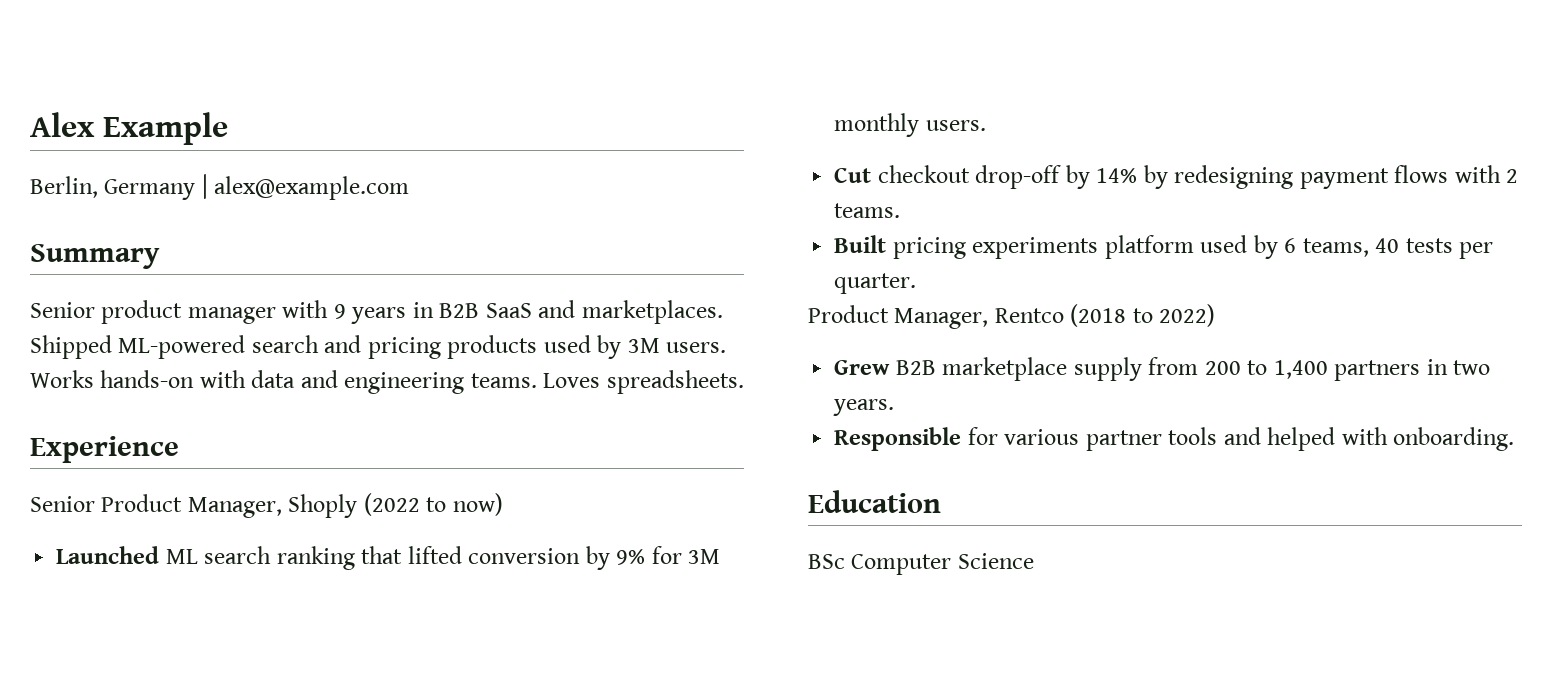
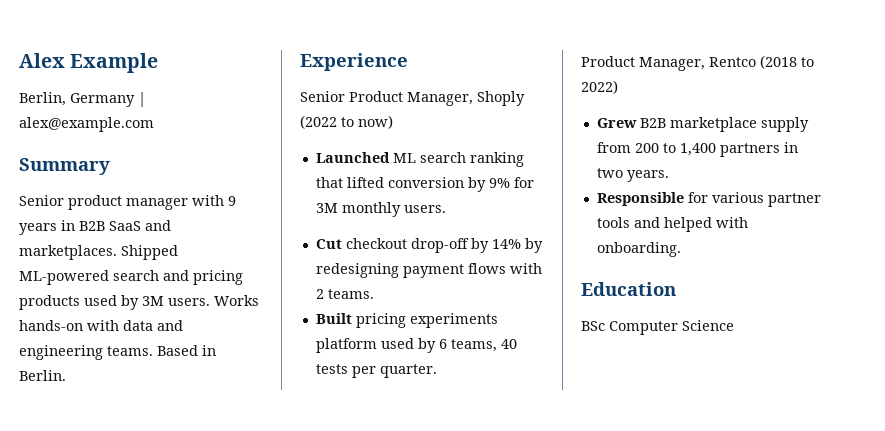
[543,370,744,394] Loves spreadsheets. -> [157,345,216,356] [19,370,66,381] Based in Berlin.

